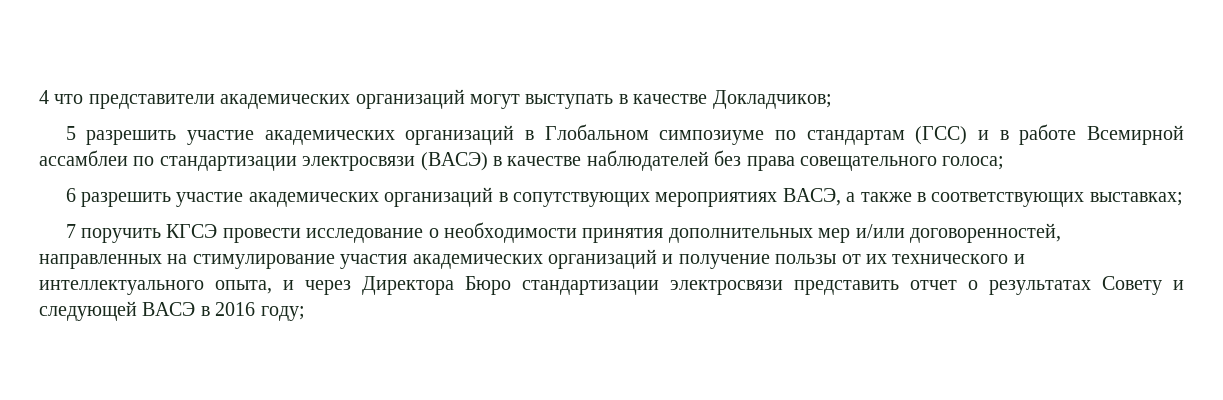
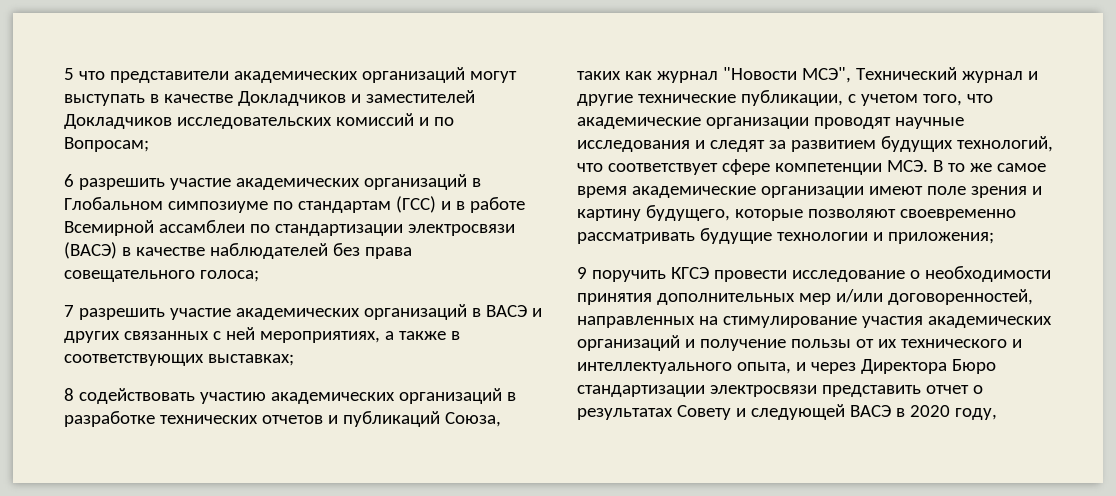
[39,90,49,104] 4 -> [64,68,74,80] 5
[712,90,832,109] [65,126,76,140] Докладчиков; // 5 -> [237,90,475,106] [64,113,454,129] [64,137,149,152] [64,174,74,187] Докладчиков и заместителей Докладчиков исследовательских комиссий и по Вопросам; // 6
[65,187,841,207] 6 разрешить участие академических организаций в сопутствующих мероприятиях ВАСЭ, -> [64,304,542,320] [64,327,380,343] 7 разрешить участие академических организаций в ВАСЭ и других связанных с ней мероприятиях,
[65,224,76,238] 7 -> [64,388,516,404] [64,411,501,427] [577,67,1038,83] [577,90,993,106] [577,117,964,129] [577,136,1053,152] [577,159,1046,175] [577,186,1042,198] [577,205,1016,221] [577,228,994,244] [577,267,587,279] 8 содействовать участию академических организаций в разработке технических отчетов и публикаций Союза, таких как журнал "Новости МСЭ", Технический журнал и другие технические публикации, с учетом того, что академические организации проводят научные исследования и следят за развитием будущих технологий, что соответствует сфере компетенции МСЭ. В то же самое время академические организации имеют поле зрения и картину будущего, которые позволяют своевременно рассматривать будущие технологии и приложения; // 9
[215,302,305,321] 2016 году; -> [909,405,997,420] 2020 году,

